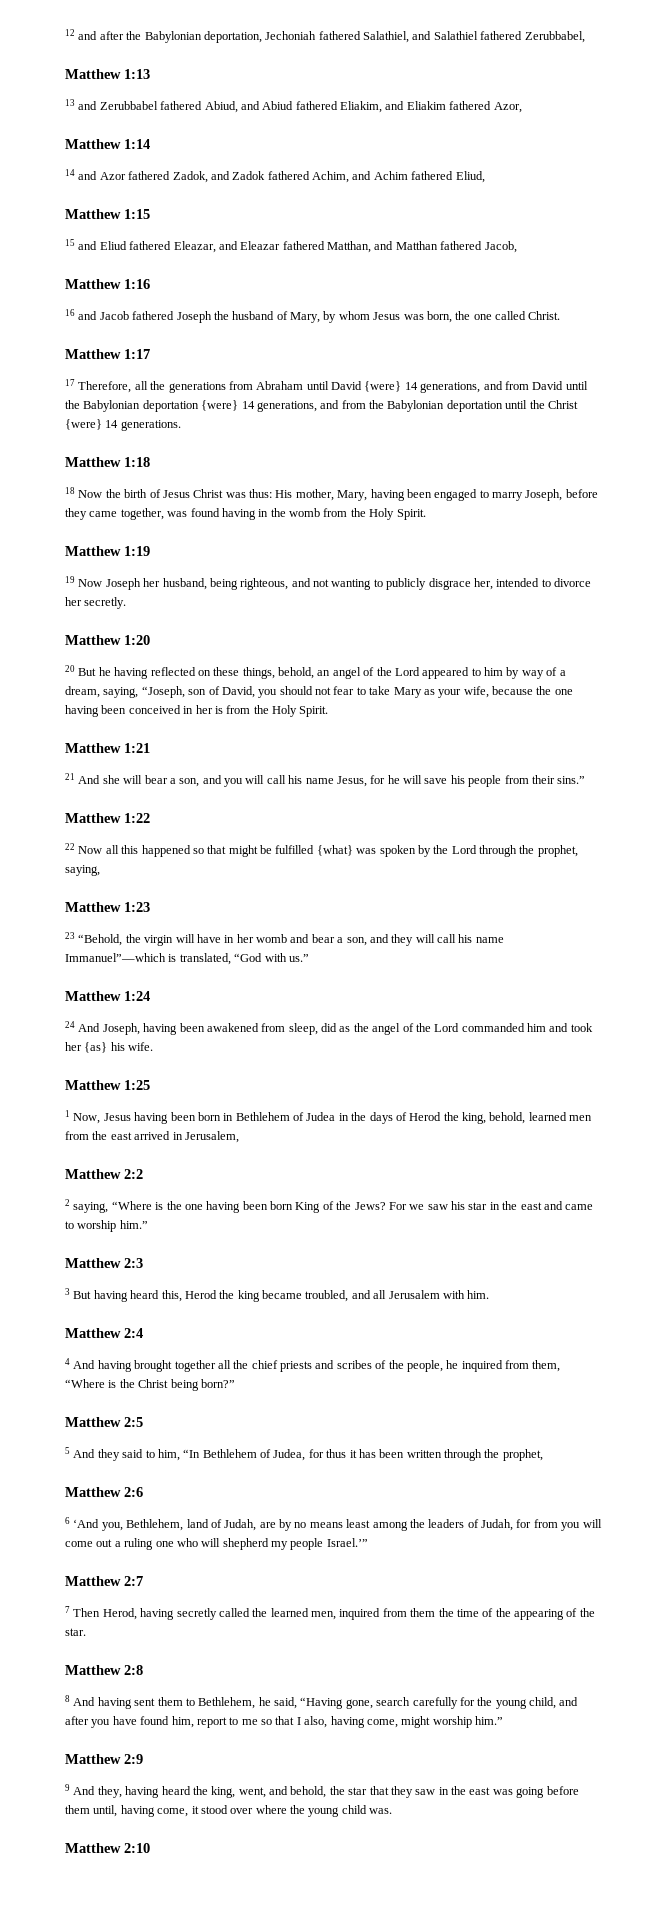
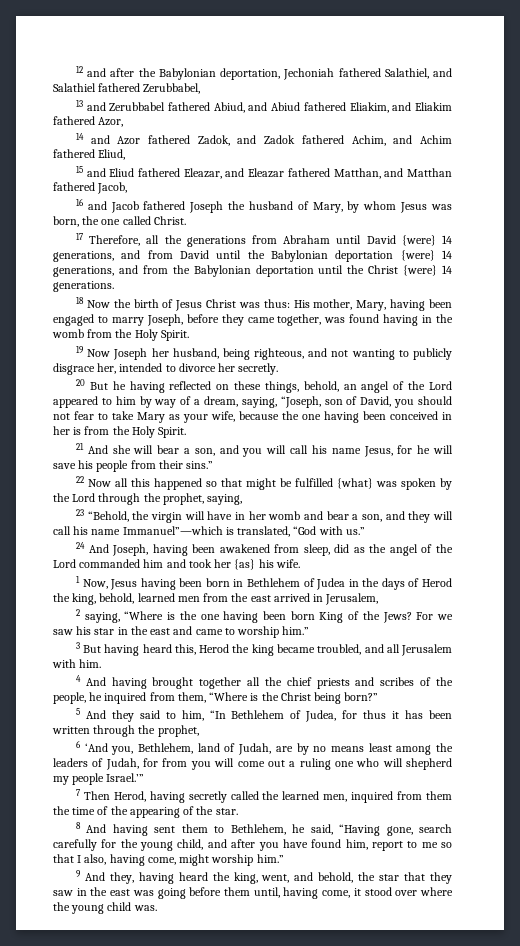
[65,69,150,79] // Matthew 1:13 -> (201, 88) none
[65,139,150,149] // Matthew 1:14 -> (124, 122) none
[65,209,150,219] // Matthew 1:15 -> (126, 154) none
[65,279,150,289] // Matthew 1:16 -> (128, 188) none
[65,349,150,359] // Matthew 1:17 -> (186, 220) none
[65,457,150,467] // Matthew 1:18 -> (114, 286) none
[65,546,150,556] // Matthew 1:19 -> (189, 335) none
[65,635,150,645] // Matthew 1:20 -> (279, 369) none
[65,743,150,753] // Matthew 1:21 -> (187, 432) none
[65,813,150,823] // Matthew 1:22 -> (214, 465) none
[65,902,150,912] // Matthew 1:23 -> (243, 499) none
[65,991,150,1001] // Matthew 1:24 -> (365, 531) none
[65,1080,150,1090] // Matthew 1:25 -> (300, 563) none
[65,1169,143,1179] // Matthew 2:2 -> (379, 599) none
[65,1258,143,1268] // Matthew 2:3 -> (310, 630) none
[65,1328,143,1338] // Matthew 2:4 -> (102, 663) none
[65,1417,143,1427] // Matthew 2:5 -> (379, 696) none
[65,1487,143,1497] // Matthew 2:6 -> (199, 731) none
[65,1576,143,1586] // Matthew 2:7 -> (145, 777) none
[65,1665,143,1675] // Matthew 2:8 -> (238, 811) none
[65,1754,143,1764] // Matthew 2:9 -> (284, 858) none
[65,1843,150,1853] // Matthew 2:10 -> (157, 908) none

